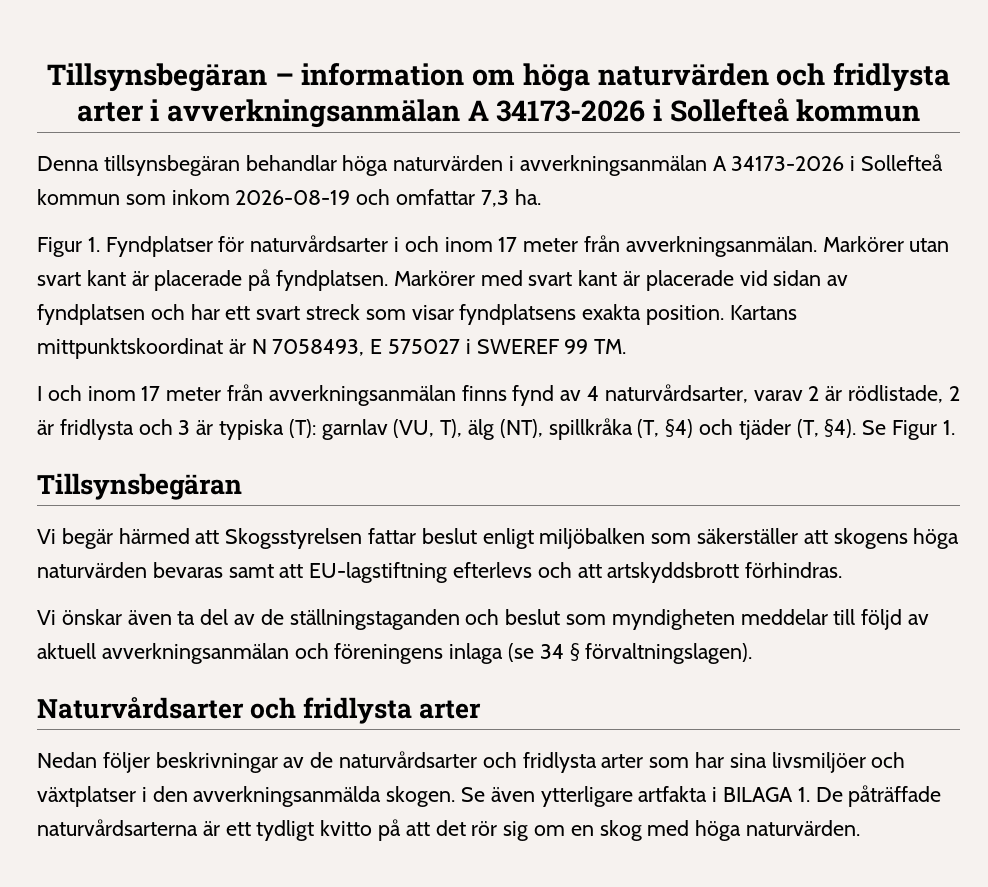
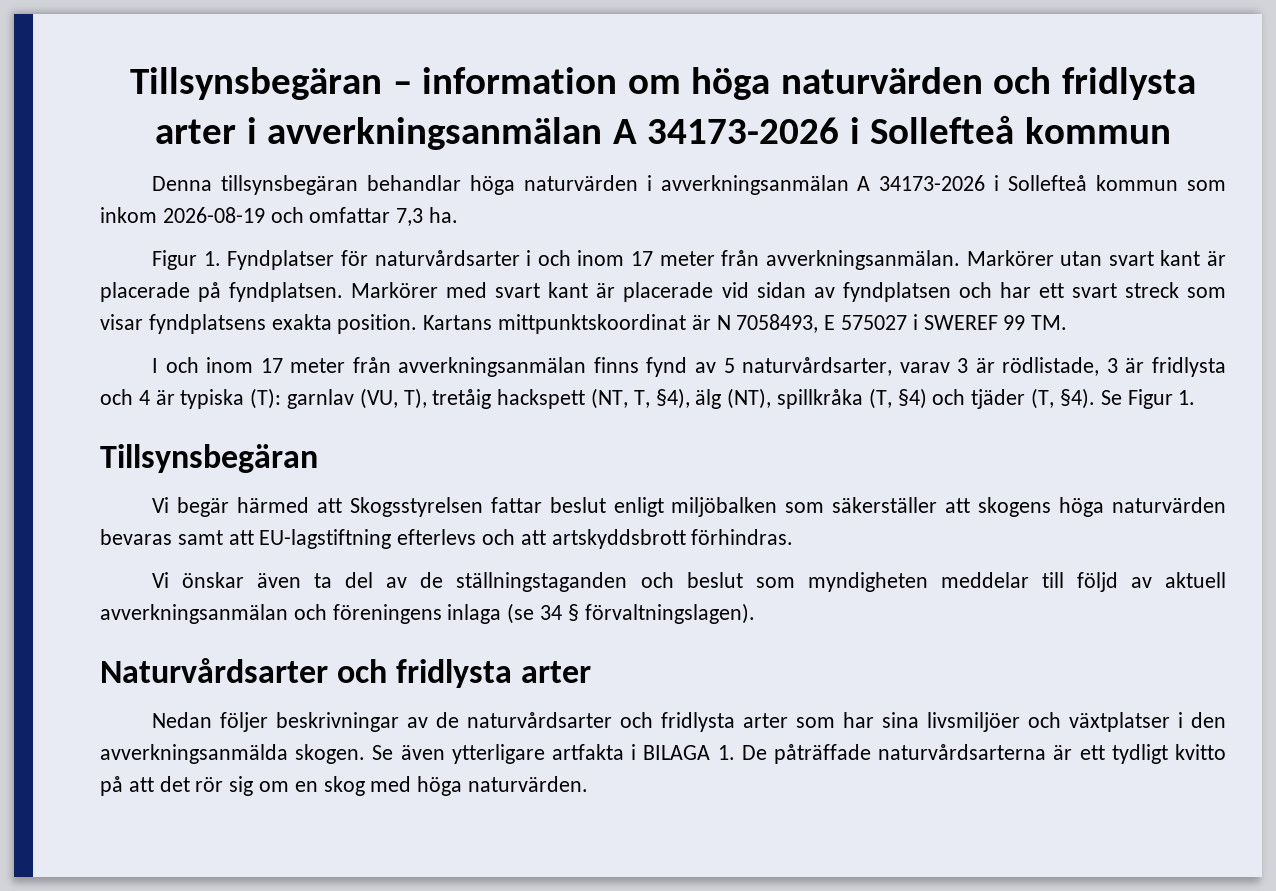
[587,386,600,401] 4 -> [723,358,735,373] 5
[808,386,820,401] 2 -> [957,358,969,373] 3
[948,386,960,401] 2 -> [1106,358,1118,373] 3
[178,420,191,435] 3 -> [138,390,150,405] 4
(463, 428) none -> [432,388,690,409] tretåig hackspett (NT, T, §4),

